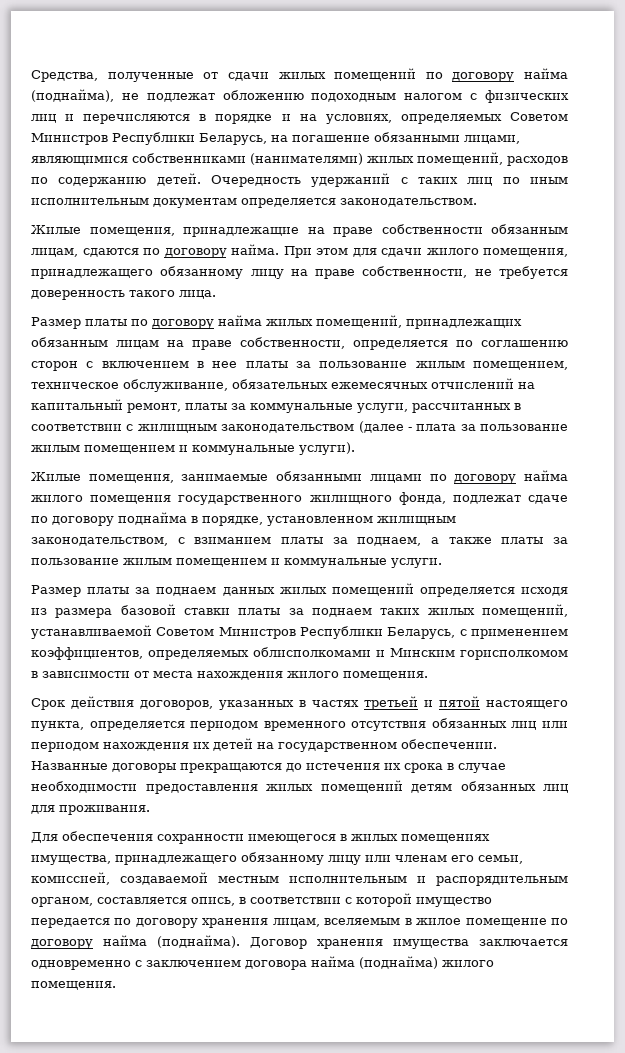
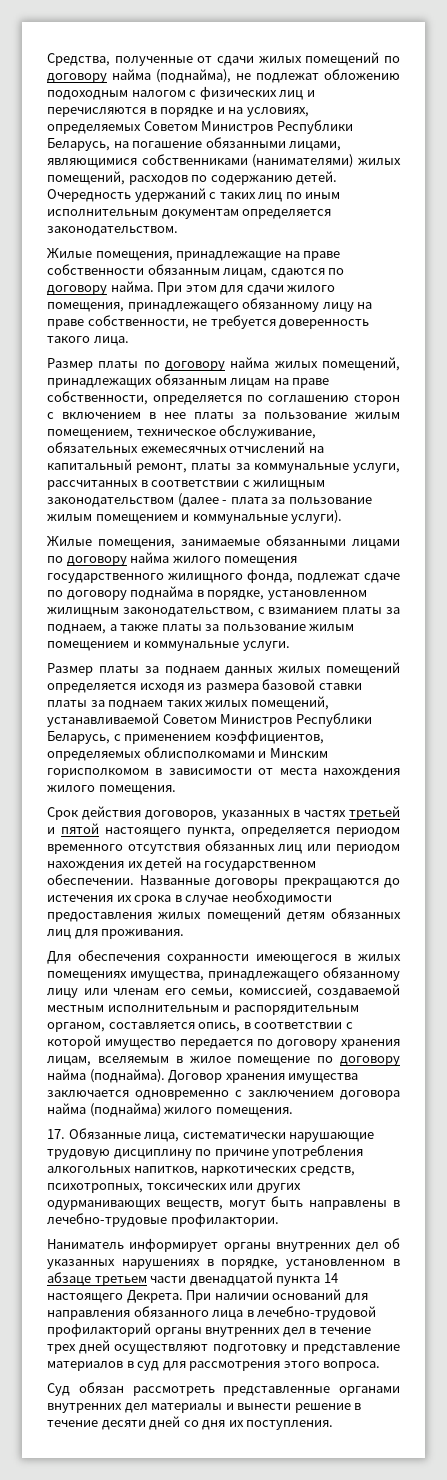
(116, 985) none -> [47,1128,375,1142] [47,1145,364,1159] [47,1166,355,1176] [47,1183,301,1193] [47,1196,401,1210] [47,1213,279,1227] [47,1238,400,1252] [47,1259,401,1269] [47,1272,338,1286] [47,1289,368,1303] [47,1306,377,1320] [47,1323,371,1337] [47,1340,400,1354] [47,1361,381,1371] [47,1382,400,1396] [47,1403,362,1413] [47,1416,334,1430] // 17. Обязанные лица, систематически нарушающие трудовую дисциплину по причине употребления алкогольных напитков, наркотических средств, психотропных, токсических или других одурманивающих веществ, могут быть направлены в лечебно-трудовые профилактории. // Наниматель информирует органы внутренних дел об указанных нарушениях в порядке, установленном в абзаце третьем части двенадцатой пункта 14 настоящего Декрета. При наличии оснований для направления обязанного лица в лечебно-трудовой профилакторий органы внутренних дел в течение трех дней осуществляют подготовку и представление материалов в суд для рассмотрения этого вопроса. // Суд обязан рассмотреть представленные органами внутренних дел материалы и вынести решение в течение десяти дней со дня их поступления.

